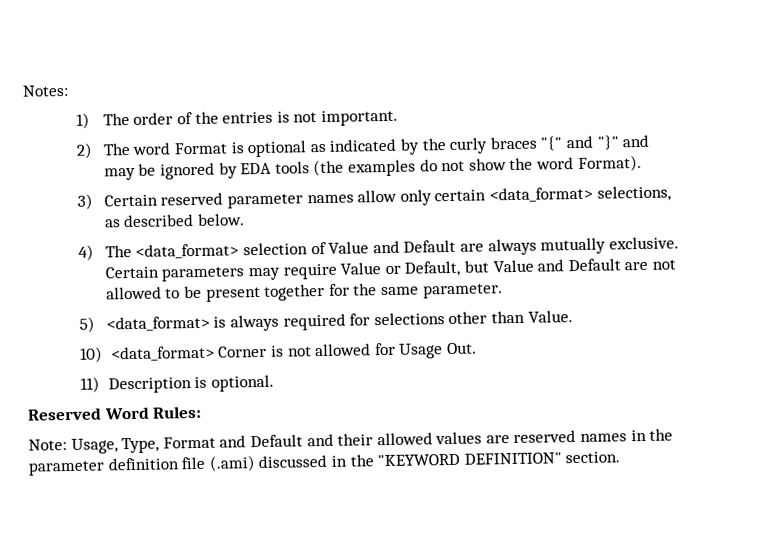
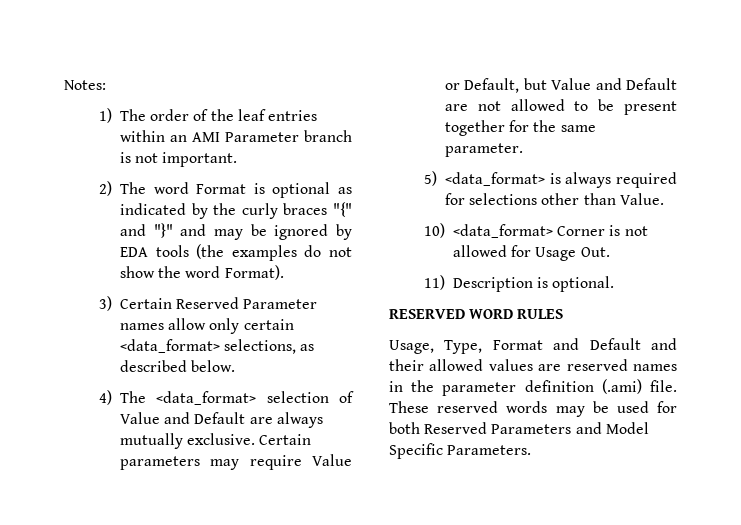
[222,111,274,124] entries -> [237,109,318,121] [120,130,352,142] leaf entries within an AMI Parameter branch
[160,192,304,209] reserved parameter -> [176,297,318,309] Reserved Parameter
[27,405,203,421] [28,439,67,451] Reserved Word Rules: // Note: -> [389,309,564,319] RESERVED WORD RULES //
[181,451,621,472] file (.ami) discussed in the "KEYWORD DEFINITION" section. -> [601,379,677,394] [389,401,677,417] [389,422,649,434] [389,443,532,459] (.ami) file. These reserved words may be used for both Reserved Parameters and Model Specific Parameters.

